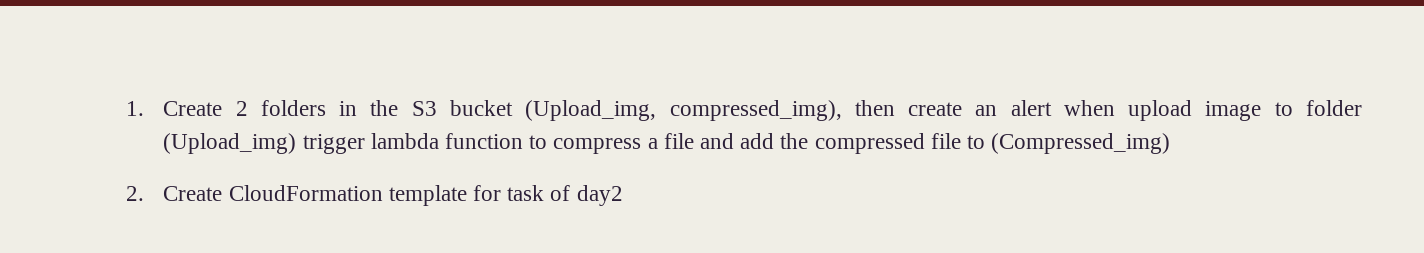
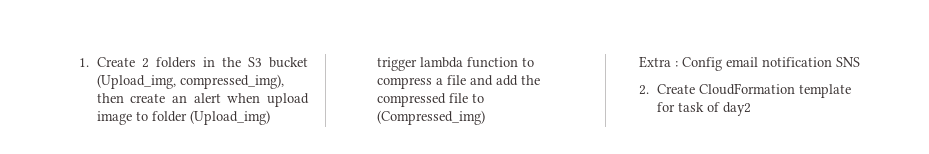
(1171, 143) none -> [638,56,860,71] // Extra : Config email notification SNS

